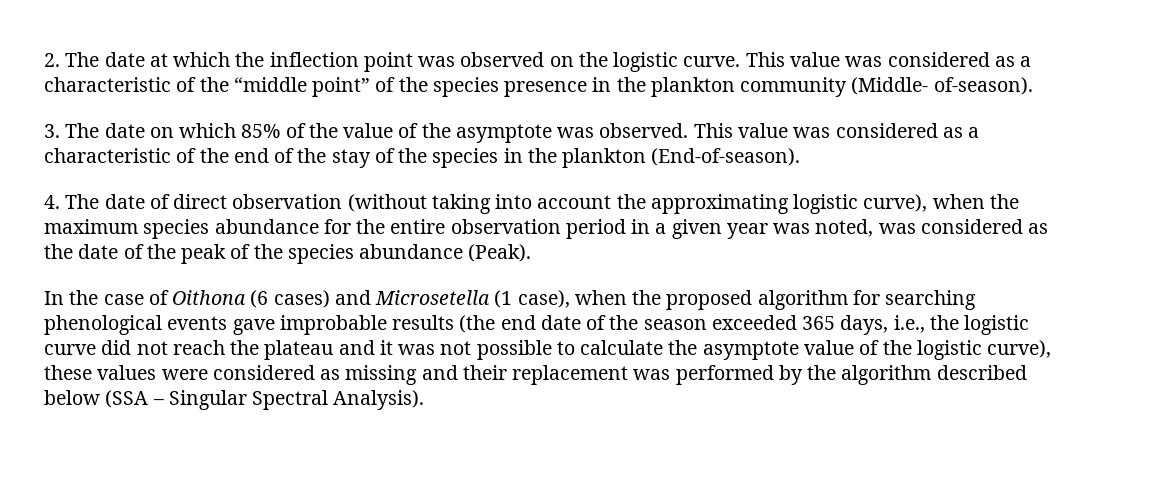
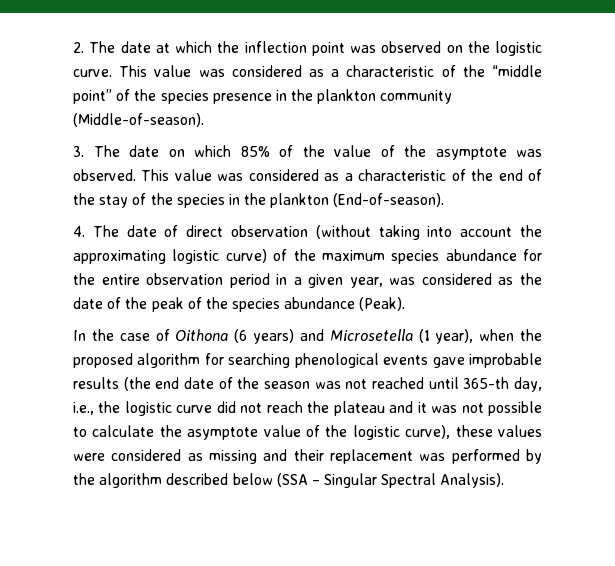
[851,77,1033,95] (Middle- of-season). -> [73,113,204,127] (Middle-of-season).
[863,194,985,212] curve), when -> [225,249,288,263] curve) of
[726,219,874,239] year was noted, -> [349,277,383,288] year,
[273,290,330,308] cases) -> [253,329,294,344] years)
[517,290,570,308] case), -> [435,329,474,344] year),
[711,315,889,335] exceeded 365 days, -> [314,377,542,392] was not reached until 365-th day,

